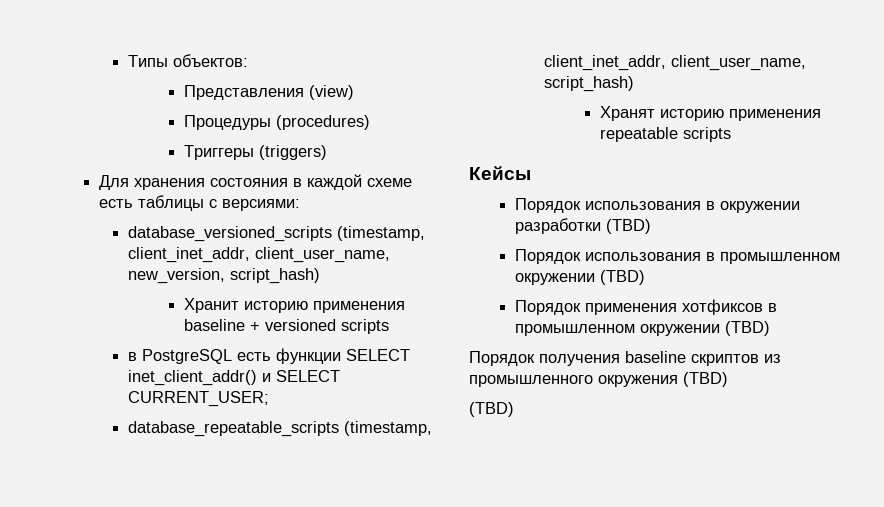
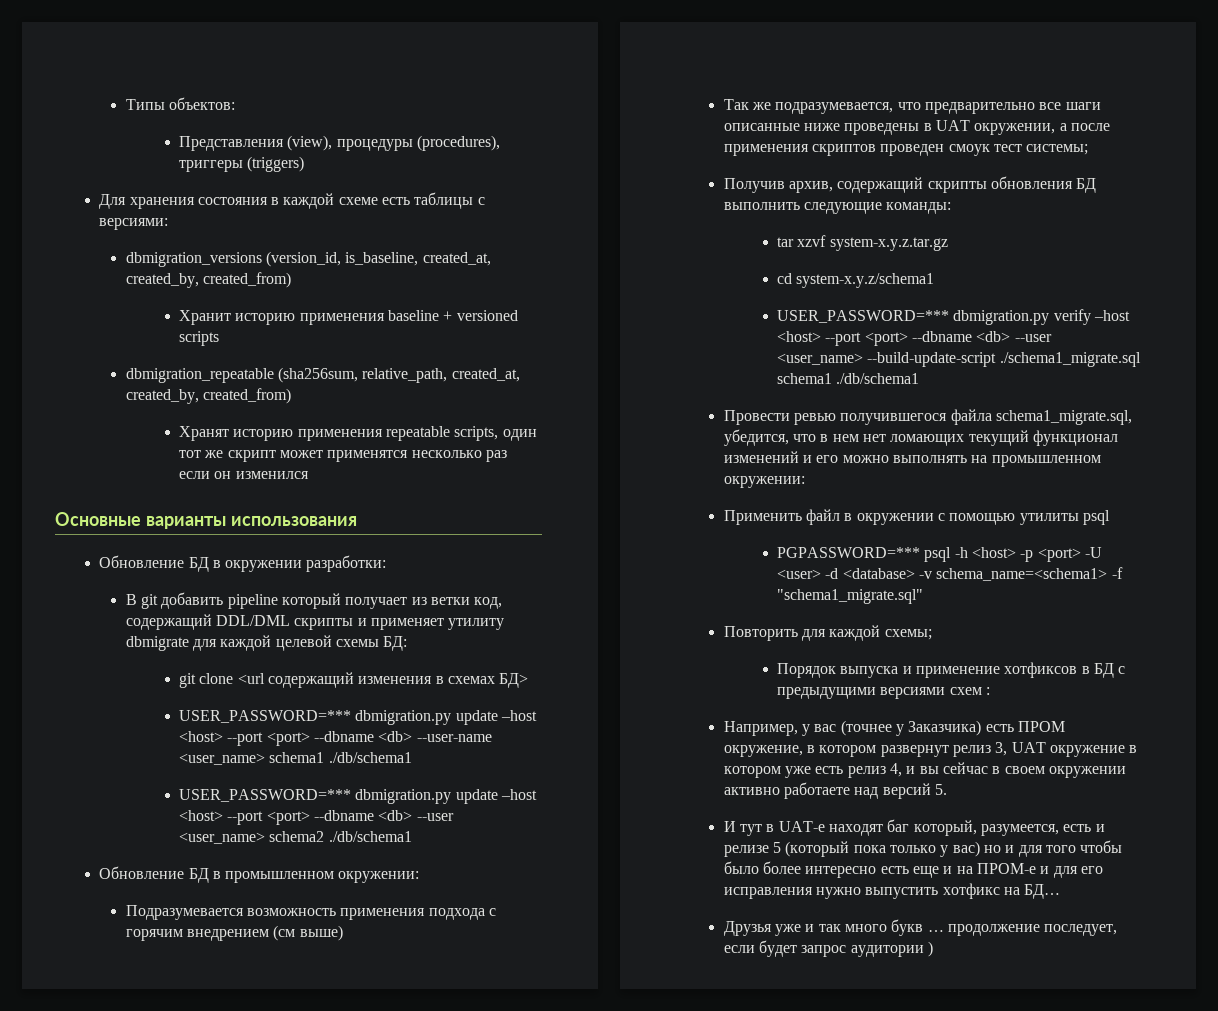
[308,85,354,100] [183,115,370,130] [183,145,254,160] (view) // Процедуры (procedures) // Триггеры -> [287,135,500,151] [179,160,244,172] (view), процедуры (procedures), триггеры
[127,226,425,242] [127,247,390,263] [127,268,320,284] database_versioned_scripts (timestamp, client_inet_addr, client_user_name, new_version, script_hash) -> [125,251,491,267] [125,272,292,288] dbmigration_versions (version_id, is_baseline, created_at, created_by, created_from)
[127,348,410,364] [127,370,340,386] [127,391,269,407] [127,421,432,437] [543,55,806,71] [543,76,634,92] [599,106,821,121] [599,127,731,142] [469,166,531,180] [515,198,801,213] [515,218,652,234] [515,249,841,264] [515,270,646,285] [515,299,778,315] [515,321,771,336] [469,351,781,366] [469,372,728,387] [469,402,514,417] в PostgreSQL есть функции SELECT inet_client_addr() и SELECT CURRENT_USER; // database_repeatable_scripts (timestamp, client_inet_addr, client_user_name, script_hash) // Хранят историю применения repeatable scripts // Кейсы // Порядок использования в окружении разработки (TBD) // Порядок использования в промышленном окружении (TBD) // Порядок применения хотфиксов в промышленном окружении (TBD) // Порядок получения baseline скриптов из промышленного окружения (TBD) // (TBD) -> [125,367,520,383] [125,388,292,404] [179,426,537,441] [179,450,507,462] [179,471,309,479] [55,512,357,529] [99,555,387,572] [125,592,503,609] [125,614,505,630] [125,635,408,651] [179,672,529,688] [179,710,537,725] [179,731,492,746] [179,752,412,765] [179,789,537,804] [179,810,454,825] [179,831,412,844] [99,866,420,883] [125,905,497,920] [125,925,343,941] [723,99,1101,114] [723,120,1111,135] [723,144,1089,156] [723,176,1097,193] [723,202,952,214] [777,235,948,251] [777,273,935,288] [777,309,1130,325] [777,331,1052,346] [777,352,1141,367] [777,373,920,384] [723,409,1133,425] [723,429,1119,446] [723,451,1101,467] [723,476,805,488] [723,509,1111,525] [777,547,1102,562] [777,567,1123,581] [777,589,924,604] [723,625,932,641] [777,662,1126,678] [777,687,990,699] [723,720,1066,736] [723,742,1138,757] [723,762,1127,778] [723,782,948,799] [723,819,1105,836] [723,840,1123,857] [723,861,1104,878] [723,883,1061,899] [723,919,1118,936] [723,940,934,957] dbmigration_repeatable (sha256sum, relative_path, created_at, created_by, created_from) // Хранят историю применения repeatable scripts, один тот же скрипт может применятся несколько раз если он изменился // Основные варианты использования // Обновление БД в окружении разработки: // В git добавить pipeline который получает из ветки код, содержащий DDL/DML скрипты и применяет утилиту dbmigrate для каждой целевой схемы БД: // git clone <url содержащий изменения в схемах БД> // USER_PASSWORD=*** dbmigration.py update –host <host> --port <port> --dbname <db> --user-name <user_name> schema1 ./db/schema1 // USER_PASSWORD=*** dbmigration.py update –host <host> --port <port> --dbname <db> --user <user_name> schema2 ./db/schema1 // Обновление БД в промышленном окружении: // Подразумевается возможность применения подхода с горячим внедрением (см выше) // Так же подразумевается, что предварительно все шаги описанные ниже проведены в UAT окружении, а после применения скриптов проведен смоук тест системы; // Получив архив, содержащий скрипты обновления БД выполнить следующие команды: // tar xzvf system-x.y.z.tar.gz // cd system-x.y.z/schema1 // USER_PASSWORD=*** dbmigration.py verify –host <host> --port <port> --dbname <db> --user <user_name> --build-update-script ./schema1_migrate.sql schema1 ./db/schema1 // Провести ревью получившегося файла schema1_migrate.sql, убедится, что в нем нет ломающих текущий функционал изменений и его можно выполнять на промышленном окружении: // Применить файл в окружении с помощью утилиты psql // PGPASSWORD=*** psql -h <host> -p <port> -U <user> -d <database> -v schema_name=<schema1> -f "schema1_migrate.sql" // Повторить для каждой схемы; // Порядок выпуска и применение хотфиксов в БД с предыдущими версиями схем : // Например, у вас (точнее у Заказчика) есть ПРОМ окружение, в котором развернут релиз 3, UAT окружение в котором уже есть релиз 4, и вы сейчас в своем окружении активно работаете над версий 5. // И тут в UAT-е находят баг который, разумеется, есть и релизе 5 (который пока только у вас) но и для того чтобы было более интересно есть еще и на ПРОМ-е и для его исправления нужно выпустить хотфикс на БД… // Друзья уже и так много букв … продолжение последует, если будет запрос аудитории )

